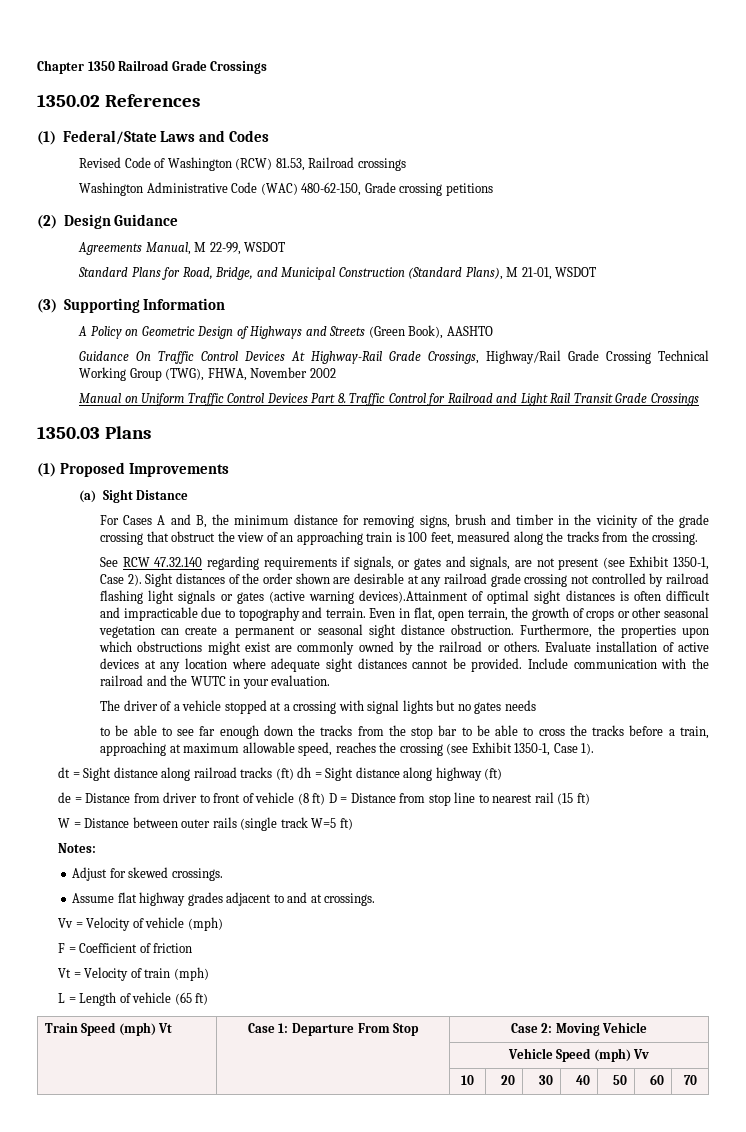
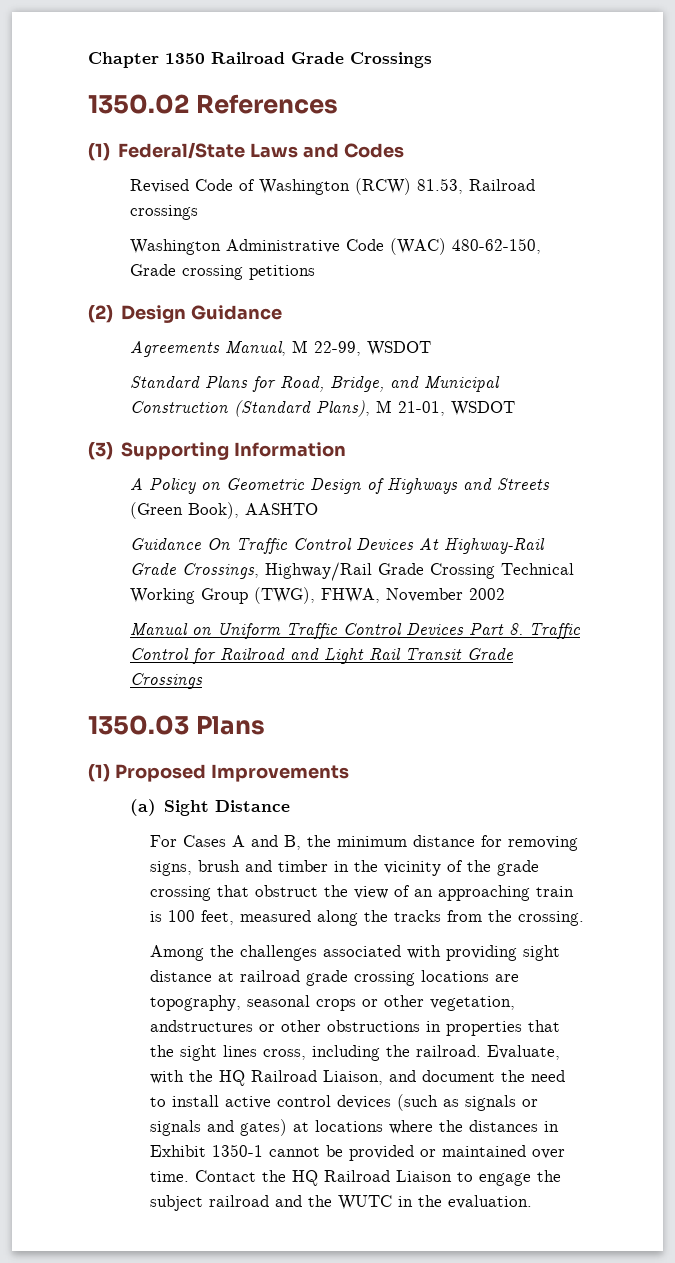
[100,556,709,570] [100,573,709,587] [100,590,711,604] [100,607,709,621] [99,624,710,638] [99,641,710,655] [100,658,710,672] See RCW 47.32.140 regarding requirements if signals, or gates and signals, are not present (see Exhibit 1350-1, Case 2). Sight distances of the order shown are desirable at any railroad grade crossing not controlled by railroad flashing light signals or gates (active warning devices).Attainment of optimal sight distances is often difficult and impracticable due to topography and terrain. Even in flat, open terrain, the growth of crops or other seasonal vegetation can create a permanent or seasonal sight distance obstruction. Furthermore, the properties upon which obstructions might exist are commonly owned by the railroad or others. Evaluate installation of active devices at any location where adequate sight distances cannot be provided. Include communication with the -> [150,945,561,961] [150,970,520,986] [150,995,516,1011] [150,1020,561,1036] [150,1045,561,1061] [150,1070,566,1086] [150,1094,539,1111] [150,1119,560,1136] [150,1144,566,1161] [150,1170,562,1186] [150,1195,204,1211] Among the challenges associated with providing sight distance at railroad grade crossing locations are topography, seasonal crops or other vegetation, andstructures or other obstructions in properties that the sight lines cross, including the railroad. Evaluate, with the HQ Railroad Liaison, and document the need to install active control devices (such as signals or signals and gates) at locations where the distances in Exhibit 1350-1 cannot be provided or maintained over time. Contact the HQ Railroad Liaison to engage the subject
[242,679,269,689] your -> [418,1195,443,1207] the
[100,700,536,714] [100,725,709,739] [100,742,595,756] [58,767,503,781] [58,792,590,806] [58,817,353,831] [58,843,97,853] [72,867,223,881] [72,892,376,906] [58,917,223,931] [58,943,193,953] [58,967,209,981] [58,992,209,1006] [44,1022,173,1036] [247,1023,420,1036] [510,1022,648,1036] [507,1048,650,1062] [461,1075,474,1085] [501,1075,516,1085] [539,1075,554,1085] [576,1075,591,1085] [613,1075,628,1085] [650,1074,665,1085] [683,1075,697,1085] // The driver of a vehicle stopped at a crossing with signal lights but no gates needs // to be able to see far enough down the tracks from the stop bar to be able to cross the tracks before a train, approaching at maximum allowable speed, reaches the crossing (see Exhibit 1350-1, Case 1). // dt = Sight distance along railroad tracks (ft) dh = Sight distance along highway (ft) // de = Distance from driver to front of vehicle (8 ft) D = Distance from stop line to nearest rail (15 ft) // W = Distance between outer rails (single track W=5 ft) // Notes: // Adjust for skewed crossings. // Assume flat highway grades adjacent to and at crossings. // Vv = Velocity of vehicle (mph) // F = Coefficient of friction // Vt = Velocity of train (mph) // L = Length of vehicle (65 ft) // Train Speed (mph) Vt | Case 1: Departure From Stop | Case 2: Moving Vehicle // | | Vehicle Speed (mph) Vv // | | 10 | 20 | 30 | 40 | 50 | 60 | 70 -> (533, 1202) none

